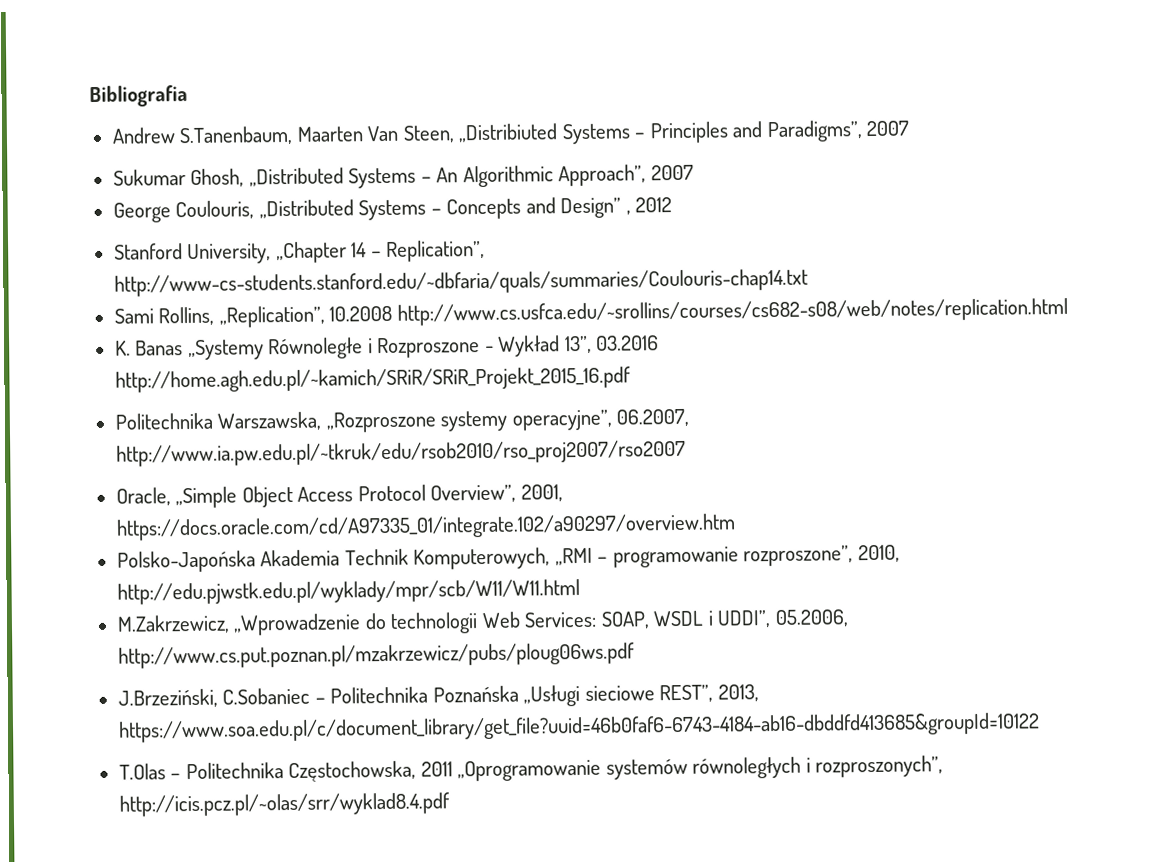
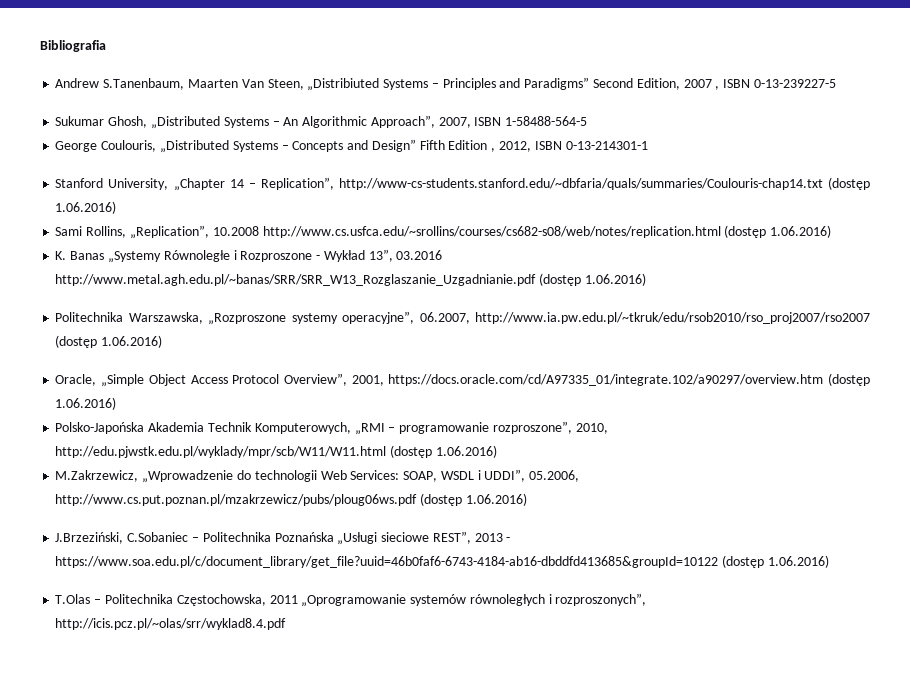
[766,120,910,143] Paradigms”, 2007 -> [524,77,836,90] Paradigms” Second Edition, 2007 , ISBN 0-13-239227-5
[650,164,694,181] 2007 -> [438,116,588,128] 2007, ISBN 1-58488-564-5
[625,197,673,215] , 2012 -> [419,140,648,152] Fifth Edition , 2012, ISBN 0-13-214301-1
(809, 282) none -> [828,177,870,190] [55,201,117,214] (dostęp 1.06.2016)
(1068, 311) none -> [724,225,832,238] (dostęp 1.06.2016)
[114,366,632,393] http://home.agh.edu.pl/~kamich/SRiR/SRiR_Projekt_2015_16.pdf -> [55,273,646,286] http://www.metal.agh.edu.pl/~banas/SRR/SRR_W13_Rozglaszanie_Uzgadnianie.pdf (dostęp 1.06.2016)
(687, 453) none -> [55,335,163,348] (dostęp 1.06.2016)
(737, 527) none -> [828,373,870,386] [55,397,117,410] (dostęp 1.06.2016)
(581, 592) none -> [390,445,497,458] (dostęp 1.06.2016)
(636, 655) none -> [420,493,527,506] (dostęp 1.06.2016)
[717,684,759,702] 2013, -> [474,533,511,542] 2013 -
(1041, 727) none -> [722,555,829,568] (dostęp 1.06.2016)

